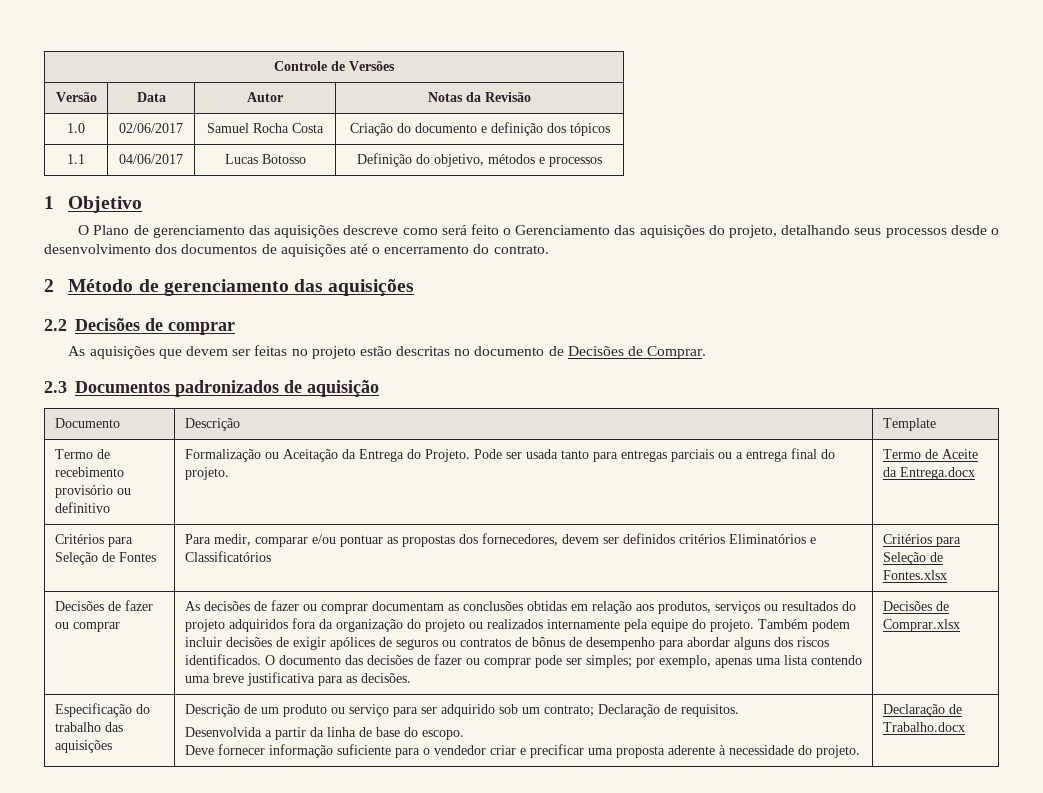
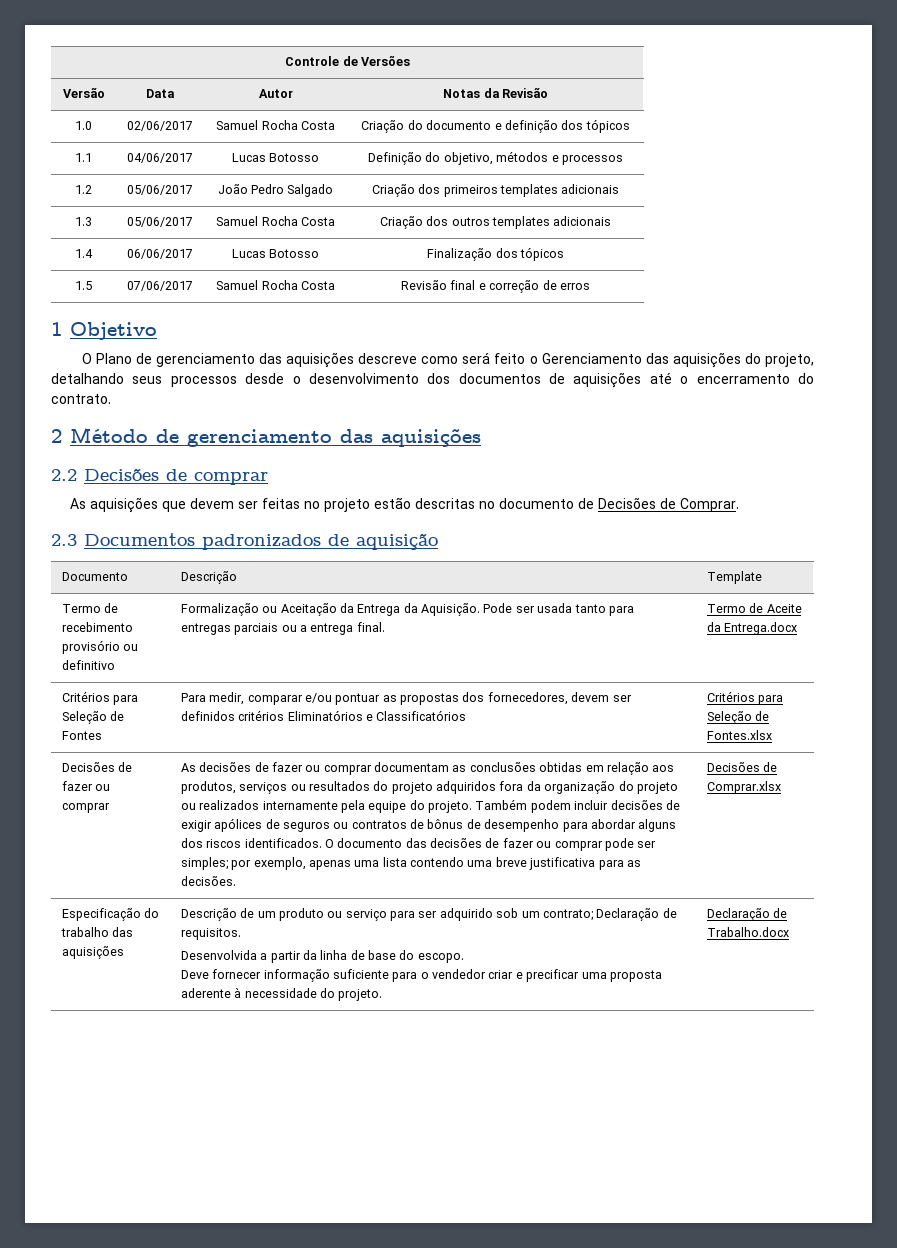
(602, 162) none -> [75,185,92,194] [126,185,193,195] [217,184,334,197] [371,184,620,197] [75,217,92,226] [126,217,193,227] [216,216,335,226] [379,216,612,229] [75,249,93,258] [126,249,193,259] [231,249,320,258] [427,247,564,261] [75,281,92,290] [126,281,193,291] [216,280,335,290] [401,280,590,293] // 1.2 | 05/06/2017 | João Pedro Salgado | Criação dos primeiros templates adicionais // 1.3 | 05/06/2017 | Samuel Rocha Costa | Criação dos outros templates adicionais // 1.4 | 06/06/2017 | Lucas Botosso | Finalização dos tópicos // 1.5 | 07/06/2017 | Samuel Rocha Costa | Revisão final e correção de erros
[406,449,470,462] do Projeto. -> [403,603,480,616] da Aquisição.
[790,448,835,459] [184,467,229,480] final do projeto. -> [356,622,385,632] final.

